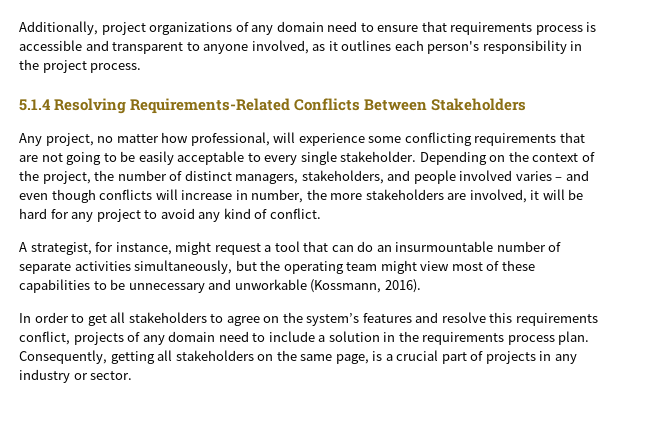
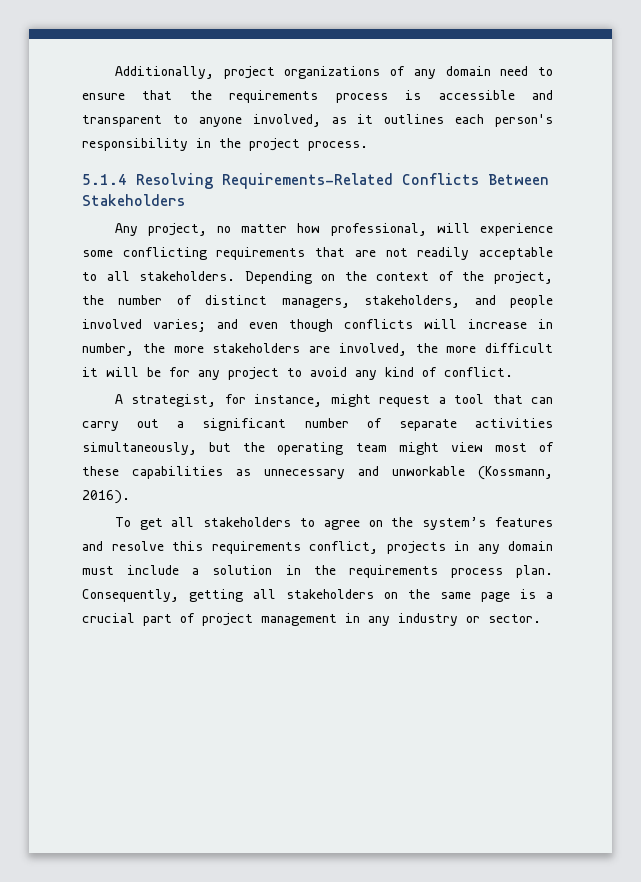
(447, 26) none -> [189,90,212,100] the
[66,151,417,165] going to be easily acceptable to every single stakeholder. -> [417,247,553,260] [82,271,236,281] readily acceptable to all stakeholders.
[515,171,563,181] varies – -> [153,319,206,332] varies;
(527, 196) none -> [415,343,553,353] the more difficult
[19,208,47,219] hard -> (161, 372) none
[357,241,494,252] do an insurmountable -> [82,418,287,431] carry out a significant
[93,279,126,290] to be -> [236,469,251,476] as
[19,312,85,323] In order to -> [114,517,131,527] To
[127,331,266,345] of any domain need to -> [454,541,553,554] [82,566,114,575] in any domain must
[335,354,369,364] page, -> [481,592,510,602] page
[485,351,536,364] projects -> [202,613,337,626] project management

